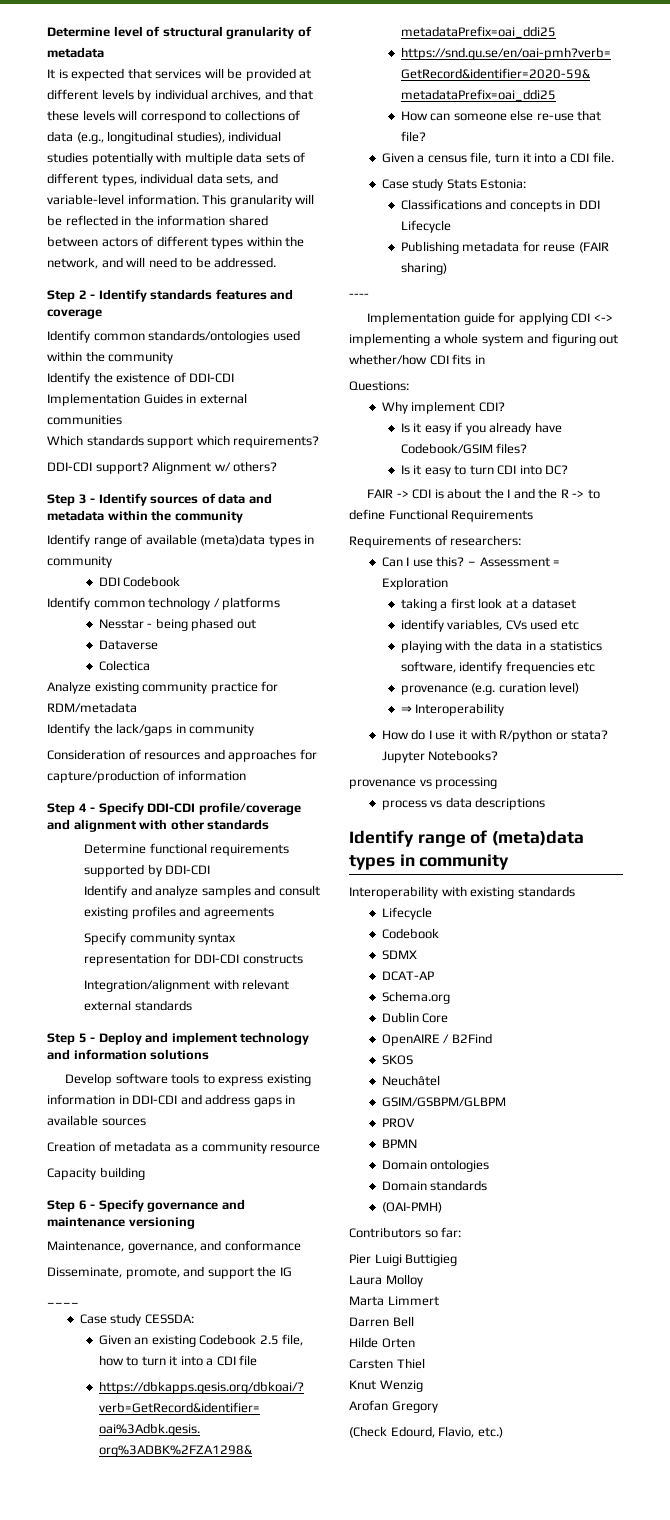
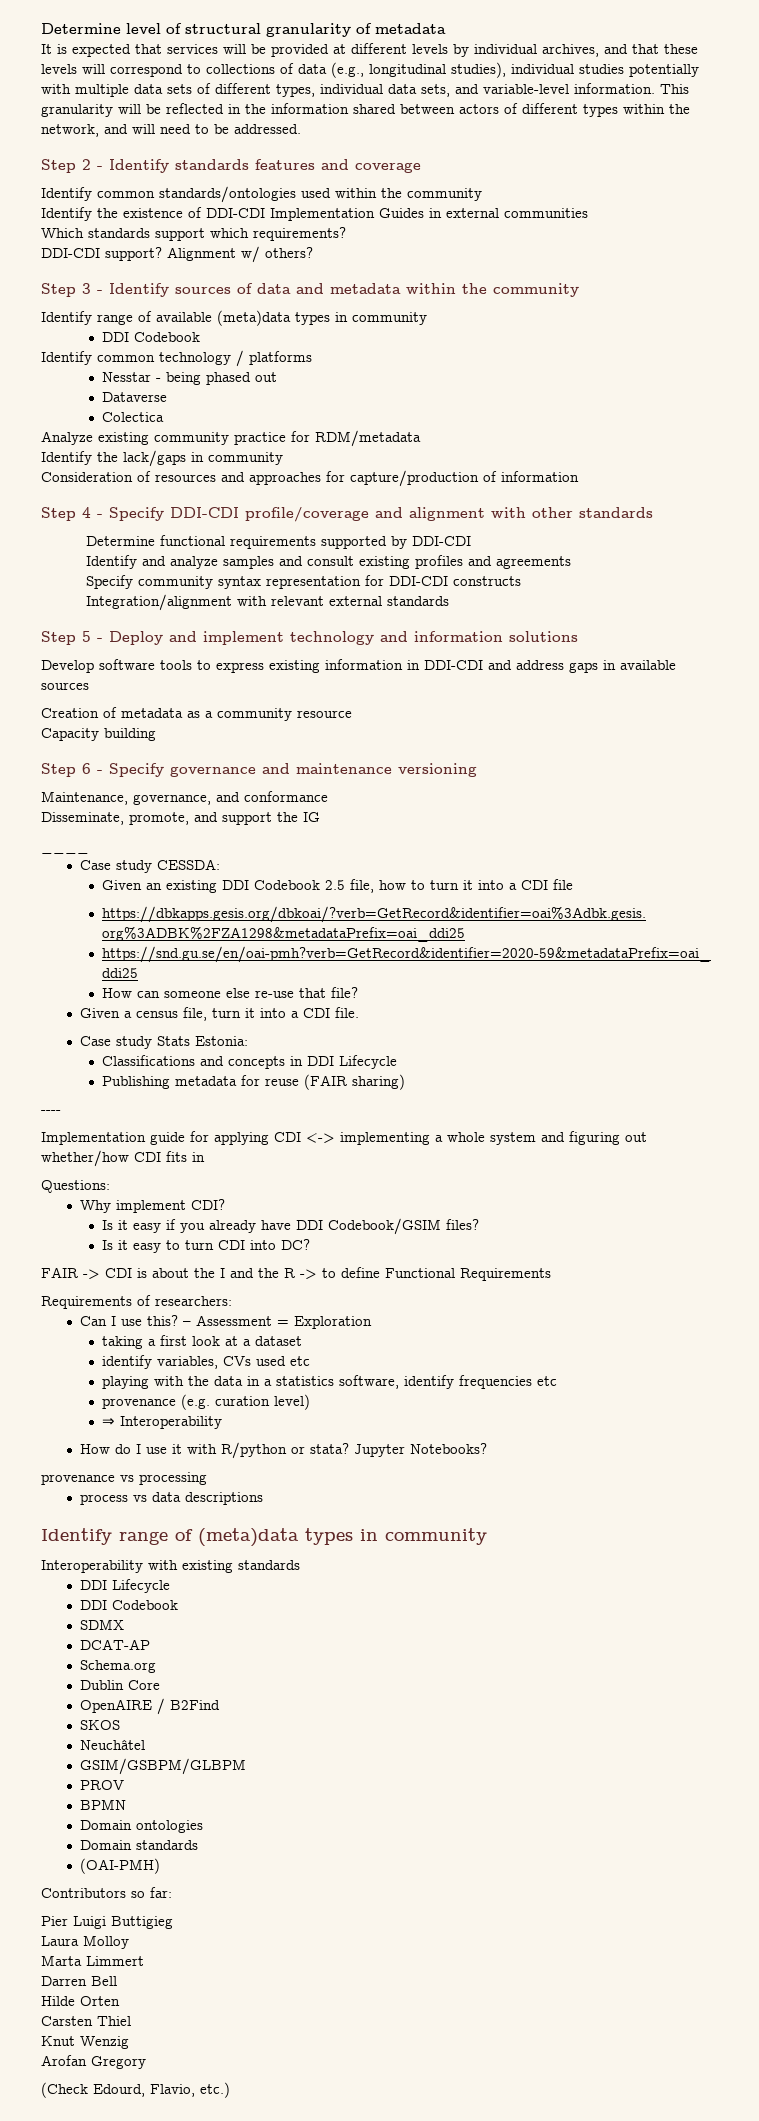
(196, 1341) none -> [222,880,250,890] DDI
(562, 427) none -> [296,1220,324,1230] DDI
[381,907,432,920] Lifecycle // -> [79,1579,170,1593] [79,1600,107,1610] DDI Lifecycle // DDI

